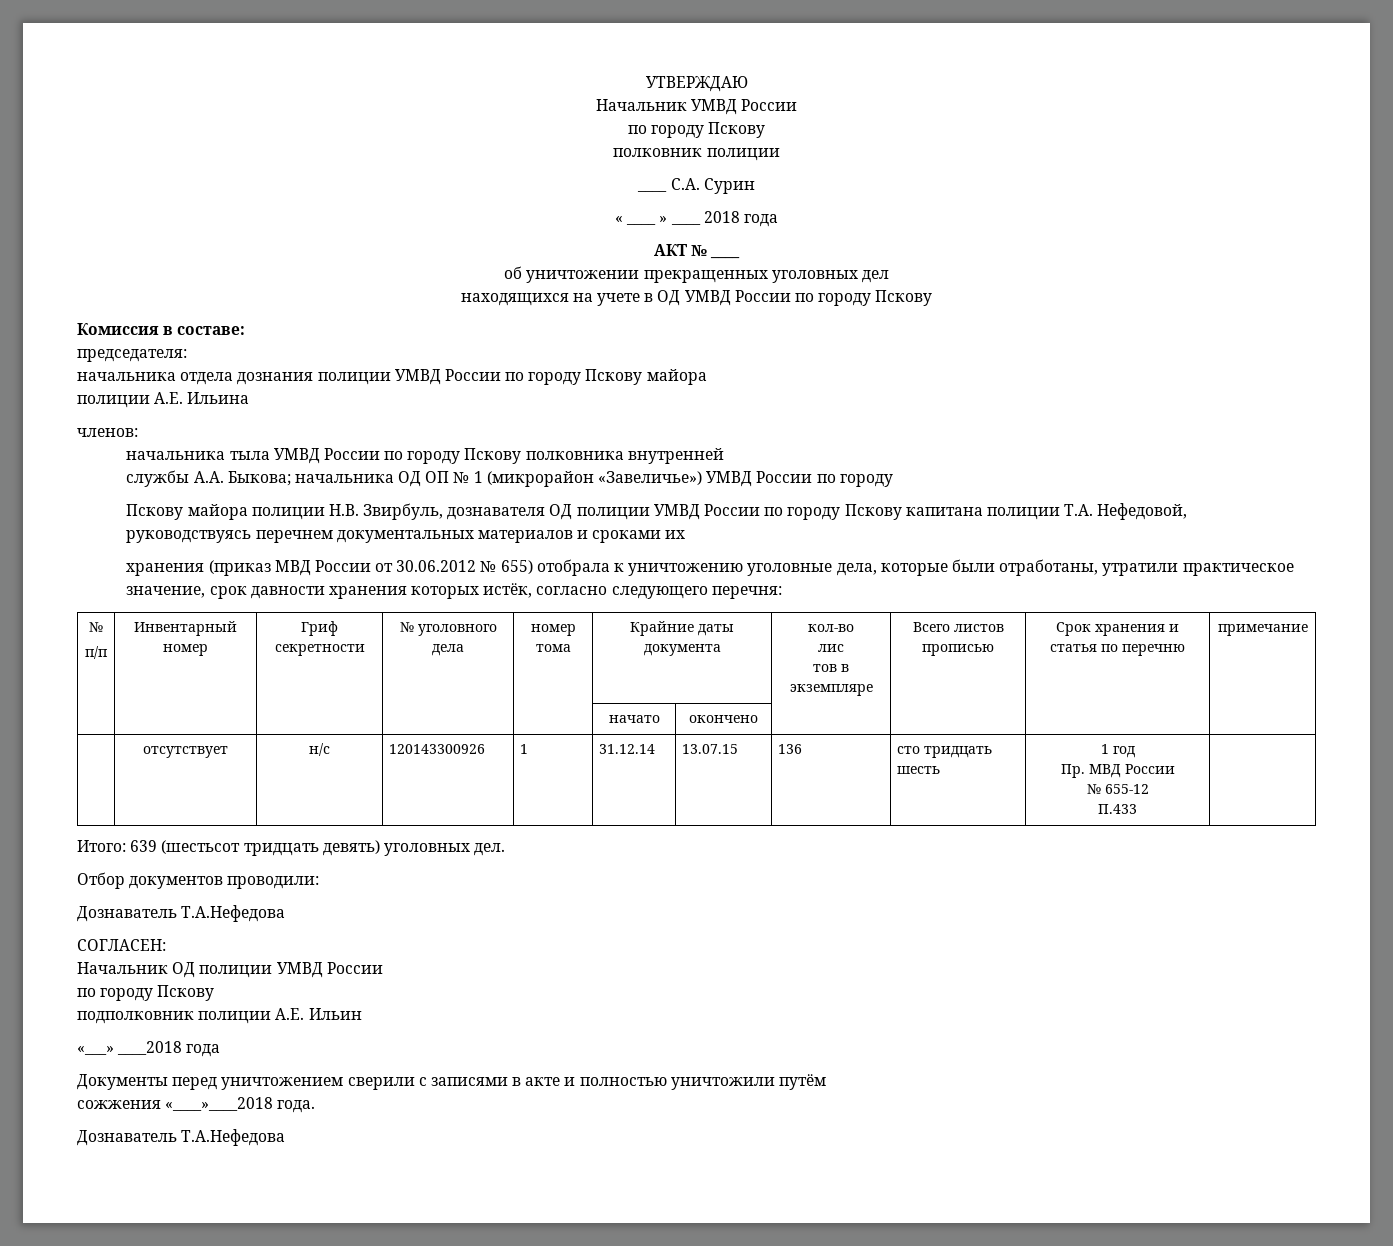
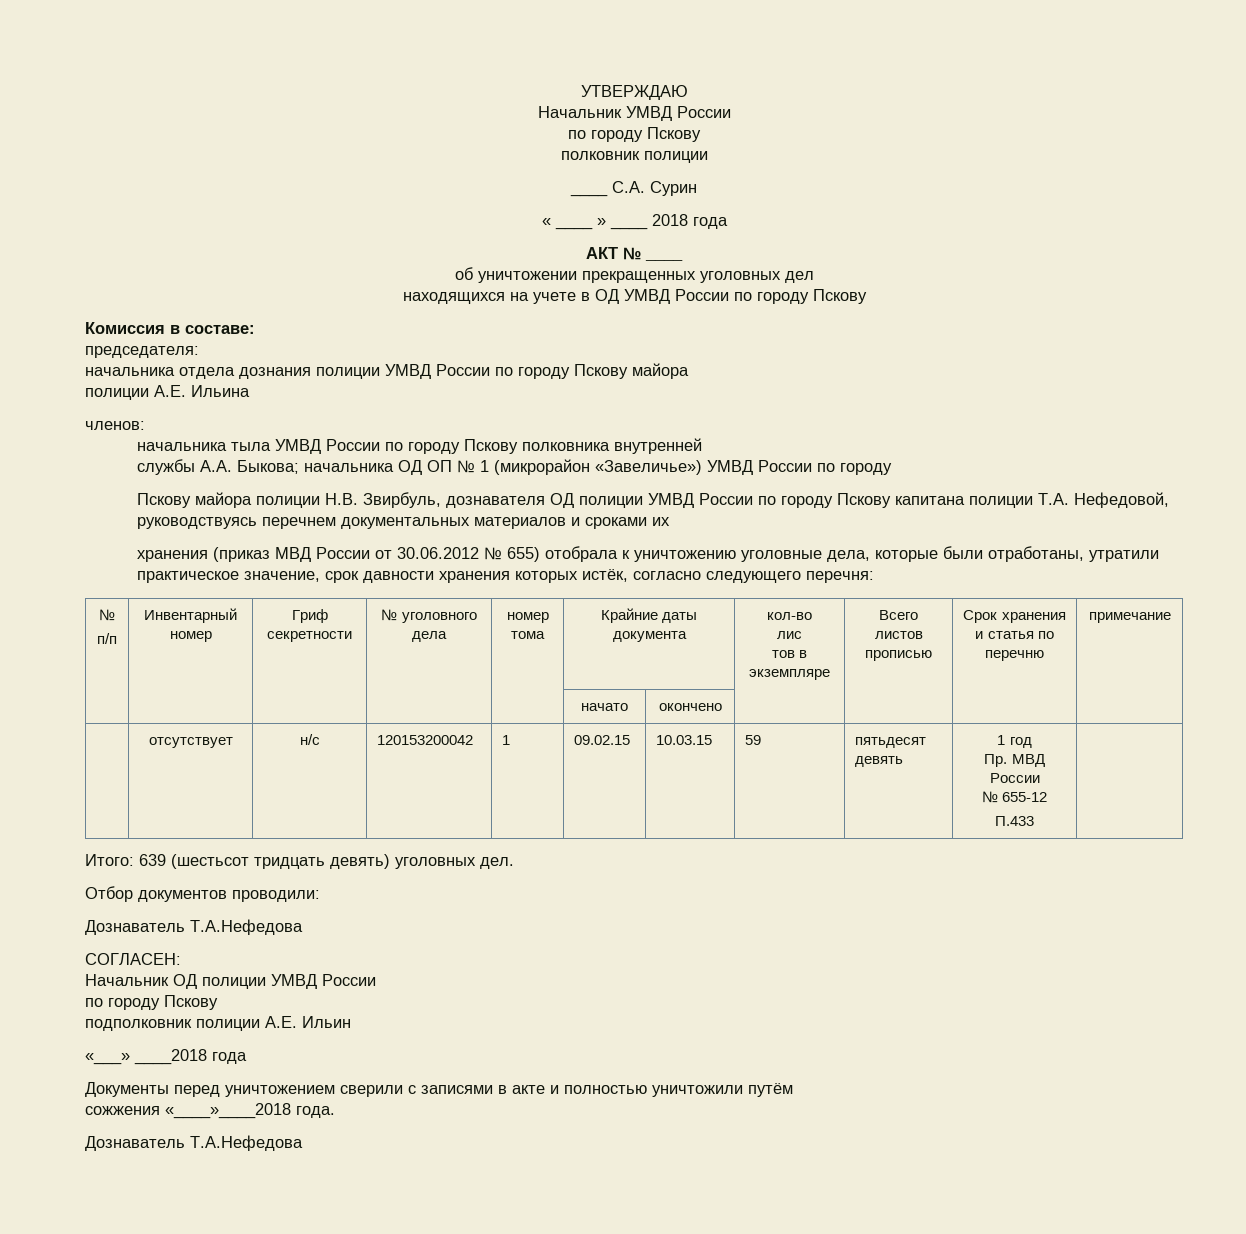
[389,744,486,754] [520,744,529,754] [599,744,656,754] [682,744,739,754] [778,744,803,754] [897,746,993,758] [897,766,941,774] 120143300926 | 1 | 31.12.14 | 13.07.15 | 136 | сто тридцать шесть -> [377,735,474,745] [502,735,511,745] [574,735,631,745] [656,735,713,745] [745,735,762,745] [855,737,927,748] [855,756,904,767] 120153200042 | 1 | 09.02.15 | 10.03.15 | 59 | пятьдесят девять

